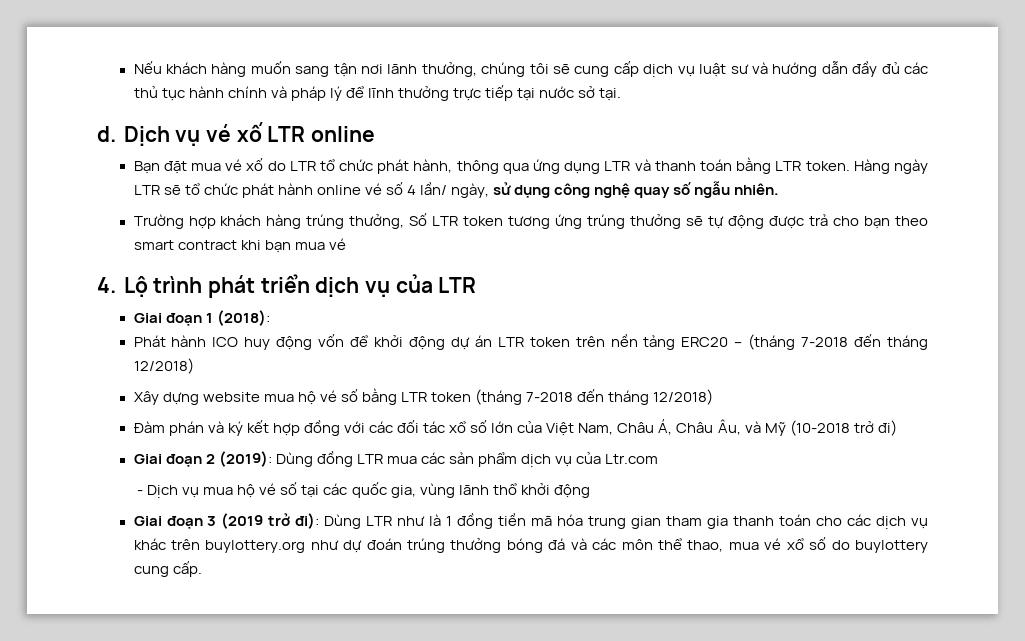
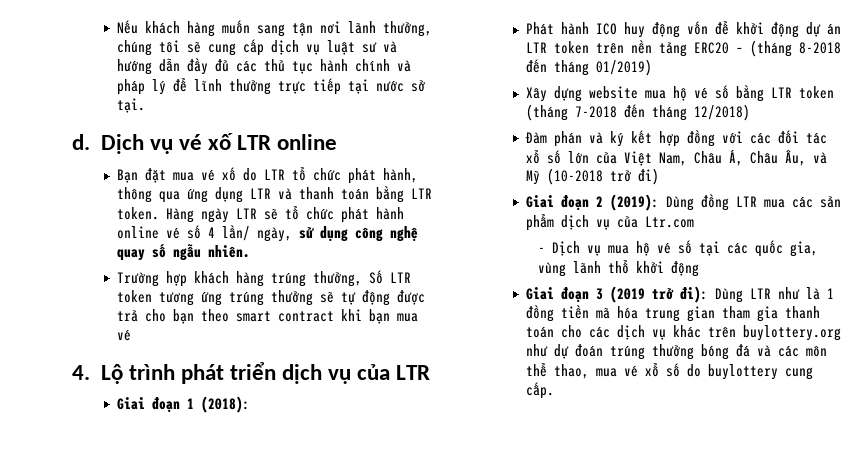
[801,334,929,350] [133,358,194,374] 7-2018 đến tháng 12/2018) -> [799,42,842,54] [526,59,653,76] 8-2018 đến tháng 01/2019)

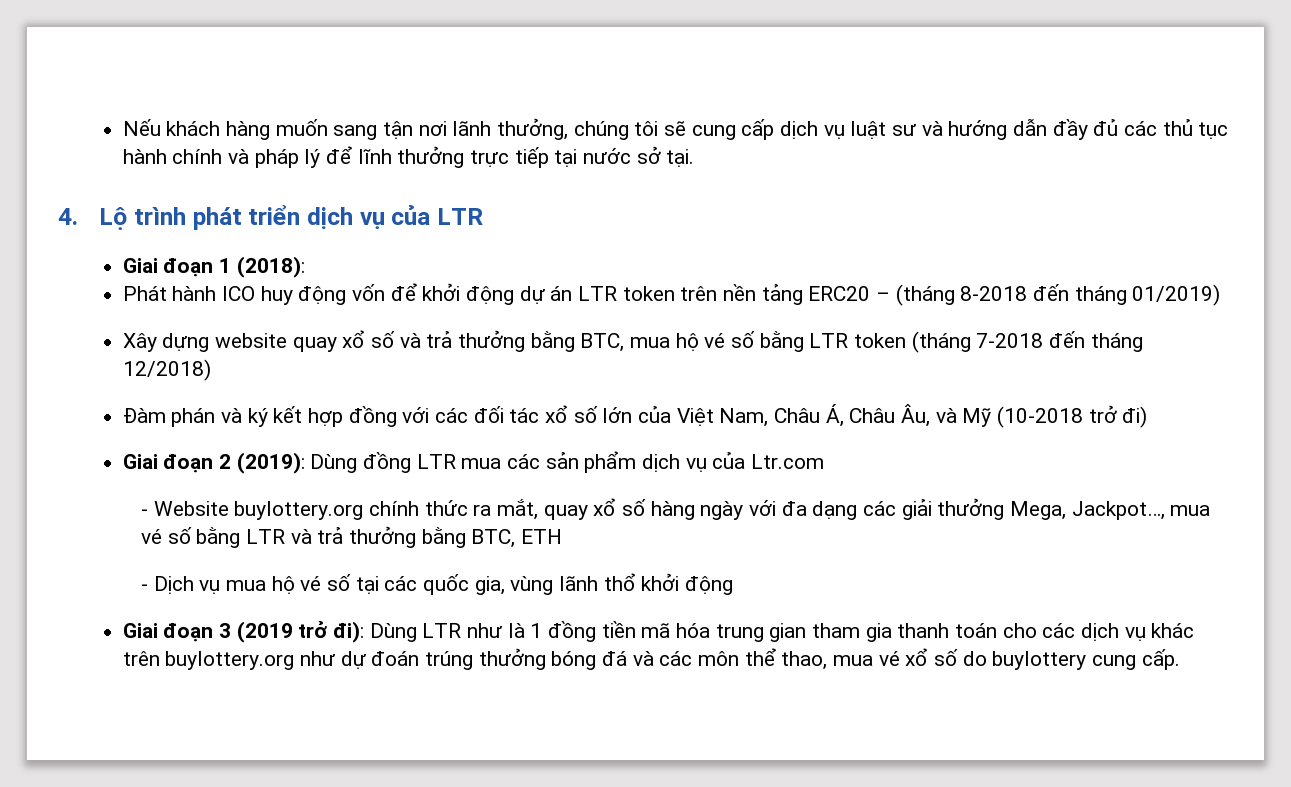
[72,133,337,154] [117,166,419,184] [117,186,433,203] [117,205,405,223] [117,225,419,242] [117,244,251,261] [117,270,412,287] [117,290,426,306] [117,309,419,324] [117,330,132,341] // d. Dịch vụ vé xố LTR online // Bạn đặt mua vé xố do LTR tổ chức phát hành, thông qua ứng dụng LTR và thanh toán bằng LTR token. Hàng ngày LTR sẽ tổ chức phát hành online vé số 4 lần/ ngày, sử dụng công nghệ quay số ngẫu nhiên. // Trường hợp khách hàng trúng thưởng, Số LTR token tương ứng trúng thưởng sẽ tự động được trả cho bạn theo smart contract khi bạn mua vé -> (695, 158) none
(639, 92) none -> [292,330,625,352] quay xổ số và trả thưởng bằng BTC,
(695, 222) none -> [140,498,1211,520] [140,526,562,548] // - Website buylottery.org chính thức ra mắt, quay xổ số hàng ngày với đa dạng các giải thưởng Mega, Jackpot…, mua vé số bằng LTR và trả thưởng bằng BTC, ETH

